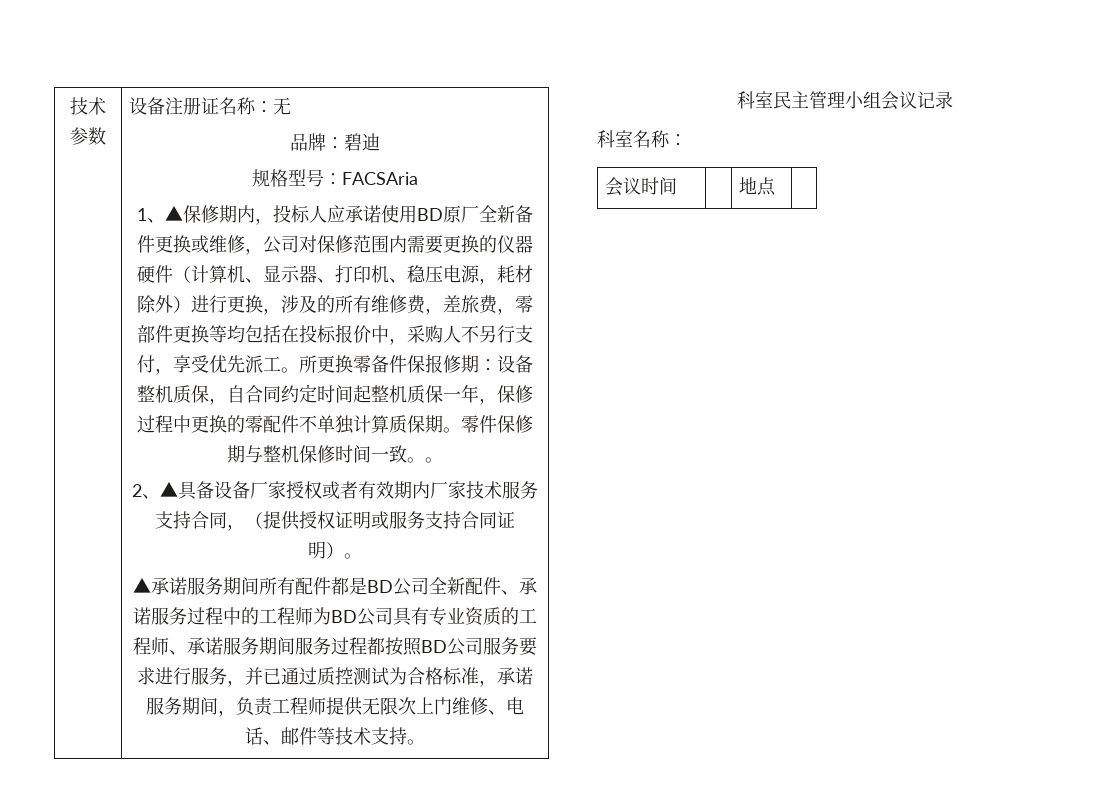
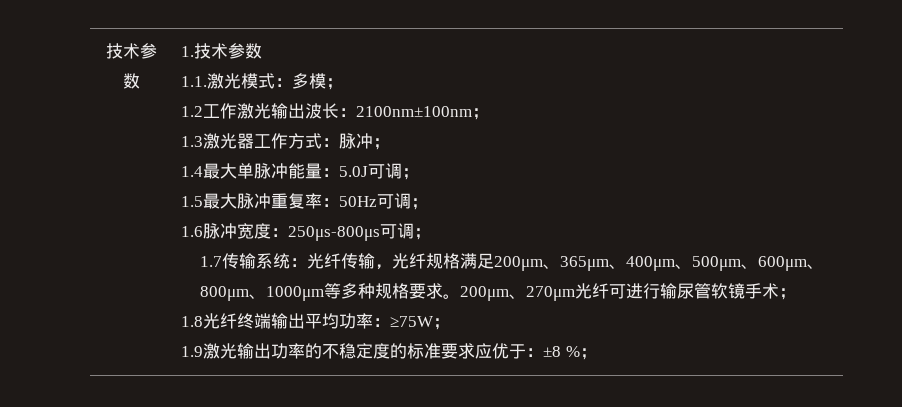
[129,97,292,115] [290,133,380,151] [252,169,418,187] [137,205,533,225] [137,235,533,255] [137,265,533,285] [137,295,533,315] [137,324,533,345] [137,354,533,375] [137,384,533,405] [137,415,533,434] [227,445,443,463] [132,481,538,500] [155,511,515,531] [308,541,362,559] [133,577,537,596] [133,607,537,626] [133,637,537,656] [137,667,533,687] [146,697,524,717] [245,727,425,745] [736,91,953,110] [597,130,687,148] [605,177,678,196] [739,177,777,196] 设备注册证名称：无 // 品牌：碧迪 // 规格型号：FACSAria // 1、▲保修期内，投标人应承诺使用BD原厂全新备件更换或维修，公司对保修范围内需要更换的仪器硬件（计算机、显示器、打印机、稳压电源，耗材除外）进行更换，涉及的所有维修费，差旅费，零部件更换等均包括在投标报价中，采购人不另行支付，享受优先派工。所更换零备件保报修期：设备整机质保，自合同约定时间起整机质保一年，保修过程中更换的零配件不单独计算质保期。零件保修期与整机保修时间一致。。 // 2、▲具备设备厂家授权或者有效期内厂家技术服务支持合同，（提供授权证明或服务支持合同证明）。 // ▲承诺服务期间所有配件都是BD公司全新配件、承诺服务过程中的工程师为BD公司具有专业资质的工程师、承诺服务期间服务过程都按照BD公司服务要求进行服务，并已通过质控测试为合格标准，承诺服务期间，负责工程师提供无限次上门维修、电话、邮件等技术支持。 // 科室民主管理小组会议记录 // 科室名称： // 会议时间 | | 地点 | -> [181,43,263,59] [181,73,344,90] [181,103,490,120] [181,133,391,150] [181,163,420,180] [181,193,429,210] [181,223,432,241] [199,253,824,271] [199,283,796,301] [181,313,451,330] [181,343,598,360] 1.技术参数 // 1.1.激光模式：多模； // 1.2工作激光输出波长：2100nm±100nm； // 1.3激光器工作方式：脉冲； // 1.4最大单脉冲能量：5.0J可调； // 1.5最大脉冲重复率：50Hz可调； // 1.6脉冲宽度：250μs-800μs可调； // 1.7传输系统：光纤传输，光纤规格满足200μm、365μm、400μm、500μm、600μm、800μm、1000μm等多种规格要求。200μm、270μm光纤可进行输尿管软镜手术； // 1.8光纤终端输出平均功率：≥75W； // 1.9激光输出功率的不稳定度的标准要求应优于：±8 %；

